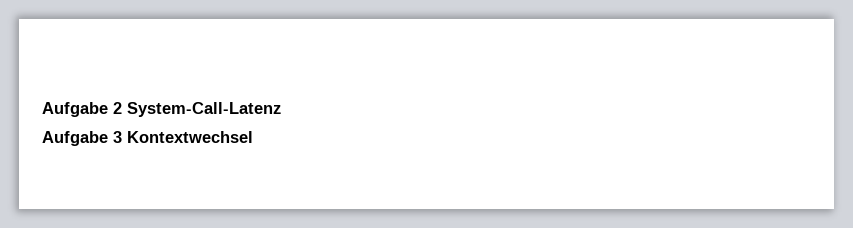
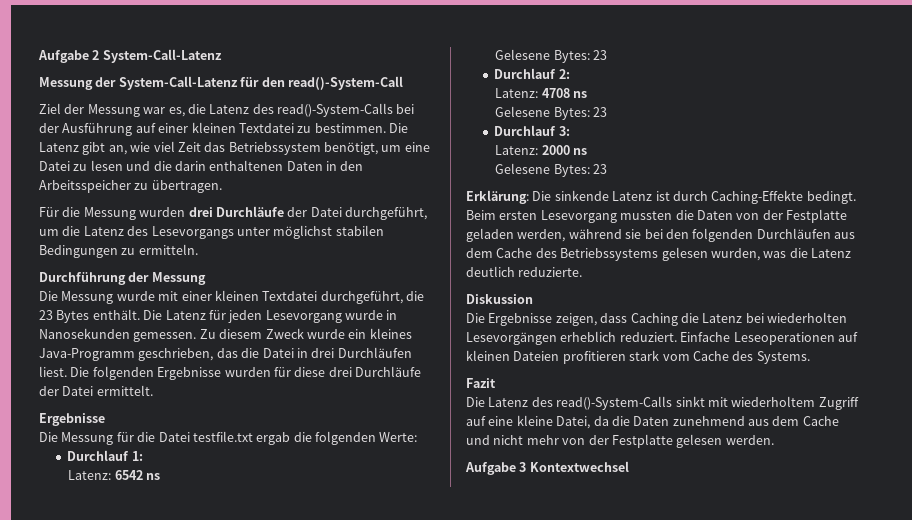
(281, 109) none -> [39,76,403,90] [39,103,415,117] [39,122,408,136] [39,141,430,155] [39,160,364,171] [39,180,222,193] [39,206,427,220] [39,225,384,239] [39,244,198,258] [39,272,206,285] [39,290,424,304] [39,309,398,323] [39,328,412,342] [39,347,412,361] [39,366,421,380] [39,385,153,396] [39,413,105,426] [39,431,418,445] [67,450,143,461] [68,470,161,480] [495,49,608,63] [494,68,570,79] [495,88,588,98] [495,106,608,120] [494,125,570,136] [495,145,588,155] [495,163,608,177] [466,190,856,204] [466,209,847,223] [466,228,855,242] [466,247,851,261] [466,266,583,277] [466,294,533,304] [466,312,847,326] [466,331,858,345] [466,350,810,364] [466,378,496,388] [466,396,859,410] [466,415,839,429] [466,434,774,448] // Messung der System-Call-Latenz für den read()-System-Call // Ziel der Messung war es, die Latenz des read()-System-Calls bei der Ausführung auf einer kleinen Textdatei zu bestimmen. Die Latenz gibt an, wie viel Zeit das Betriebssystem benötigt, um eine Datei zu lesen und die darin enthaltenen Daten in den Arbeitsspeicher zu übertragen. // Für die Messung wurden drei Durchläufe der Datei durchgeführt, um die Latenz des Lesevorgangs unter möglichst stabilen Bedingungen zu ermitteln. // Durchführung der Messung // Die Messung wurde mit einer kleinen Textdatei durchgeführt, die 23 Bytes enthält. Die Latenz für jeden Lesevorgang wurde in Nanosekunden gemessen. Zu diesem Zweck wurde ein kleines Java-Programm geschrieben, das die Datei in drei Durchläufen liest. Die folgenden Ergebnisse wurden für diese drei Durchläufe der Datei ermittelt. // Ergebnisse // Die Messung für die Datei testfile.txt ergab die folgenden Werte: // Durchlauf 1: // Latenz: 6542 ns // Gelesene Bytes: 23 // Durchlauf 2: // Latenz: 4708 ns // Gelesene Bytes: 23 // Durchlauf 3: // Latenz: 2000 ns // Gelesene Bytes: 23 // Erklärung: Die sinkende Latenz ist durch Caching-Effekte bedingt. Beim ersten Lesevorgang mussten die Daten von der Festplatte geladen werden, während sie bei den folgenden Durchläufen aus dem Cache des Betriebssystems gelesen wurden, was die Latenz deutlich reduzierte. // Diskussion // Die Ergebnisse zeigen, dass Caching die Latenz bei wiederholten Lesevorgängen erheblich reduziert. Einfache Leseoperationen auf kleinen Dateien profitieren stark vom Cache des Systems. // Fazit // Die Latenz des read()-System-Calls sinkt mit wiederholtem Zugriff auf eine kleine Datei, da die Daten zunehmend aus dem Cache und nicht mehr von der Festplatte gelesen werden.

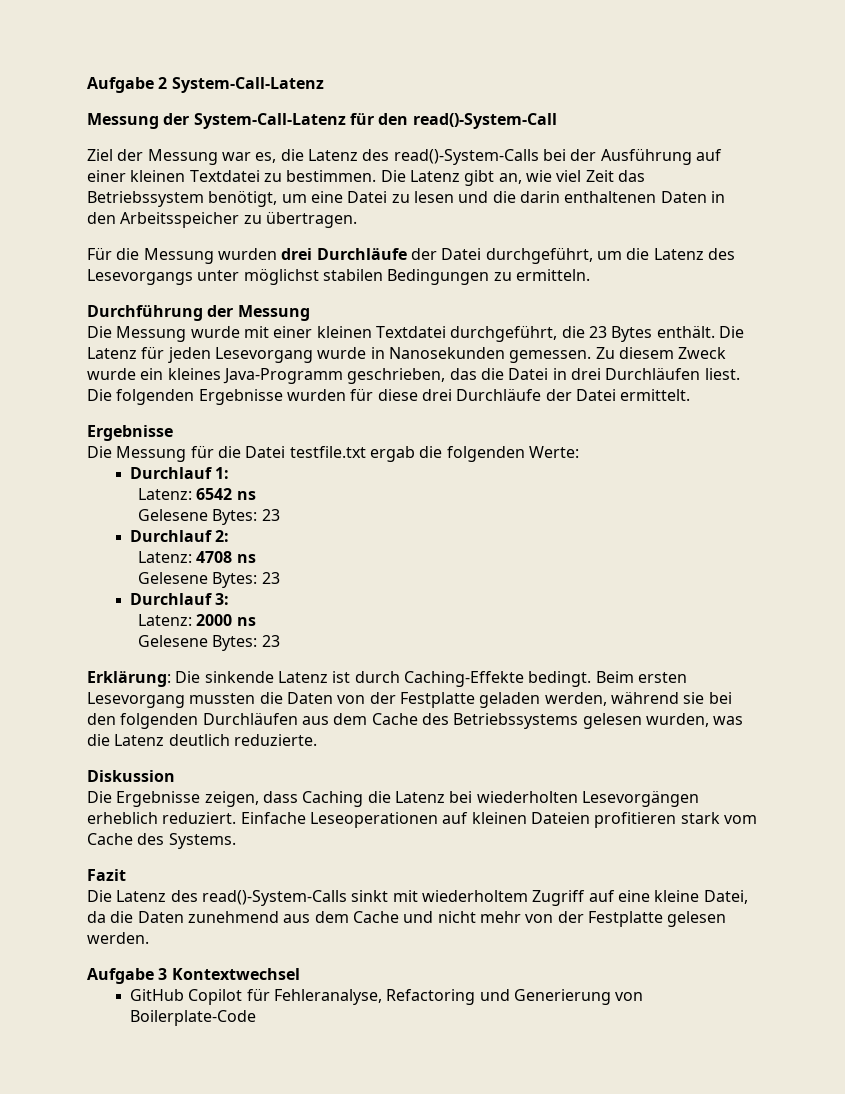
(629, 466) none -> [130,988,644,1005] [130,1010,257,1026] // GitHub Copilot für Fehleranalyse, Refactoring und Generierung von Boilerplate-Code

